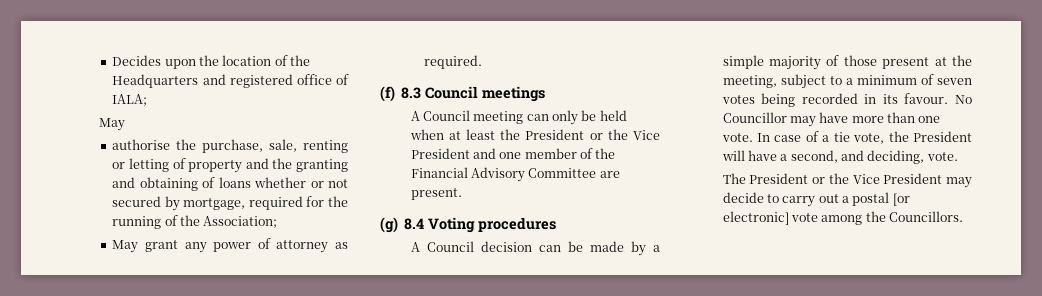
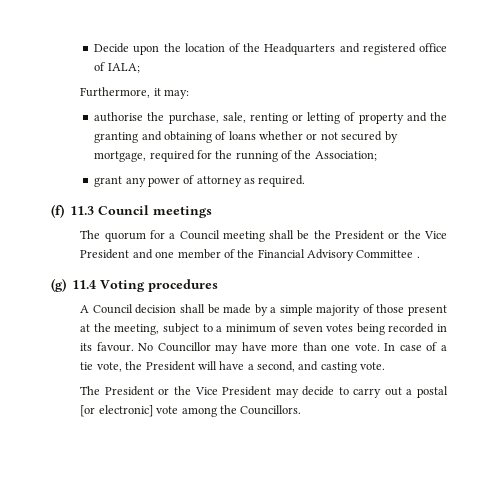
[112,55,162,66] Decides -> [94,43,130,53] Decide
[98,118,125,131] May -> [80,87,190,99] Furthermore, it may:
[112,240,139,253] May -> (377, 156) none
[401,87,422,99] 8.3 -> [70,206,95,215] 11.3
[410,110,627,125] [409,129,496,140] A Council meeting can only be held when at least -> [80,230,310,242] The quorum for a Council meeting shall be
[599,171,620,178] [410,188,462,200] are present. -> [416,256,420,258] .
[404,218,425,230] 8.4 -> [72,280,97,289] 11.4
[538,245,561,252] can -> [180,304,206,313] shall
[867,150,925,164] deciding, -> [320,362,357,373] casting

